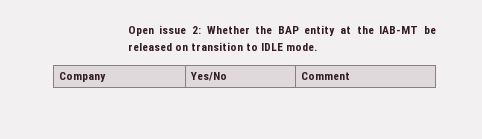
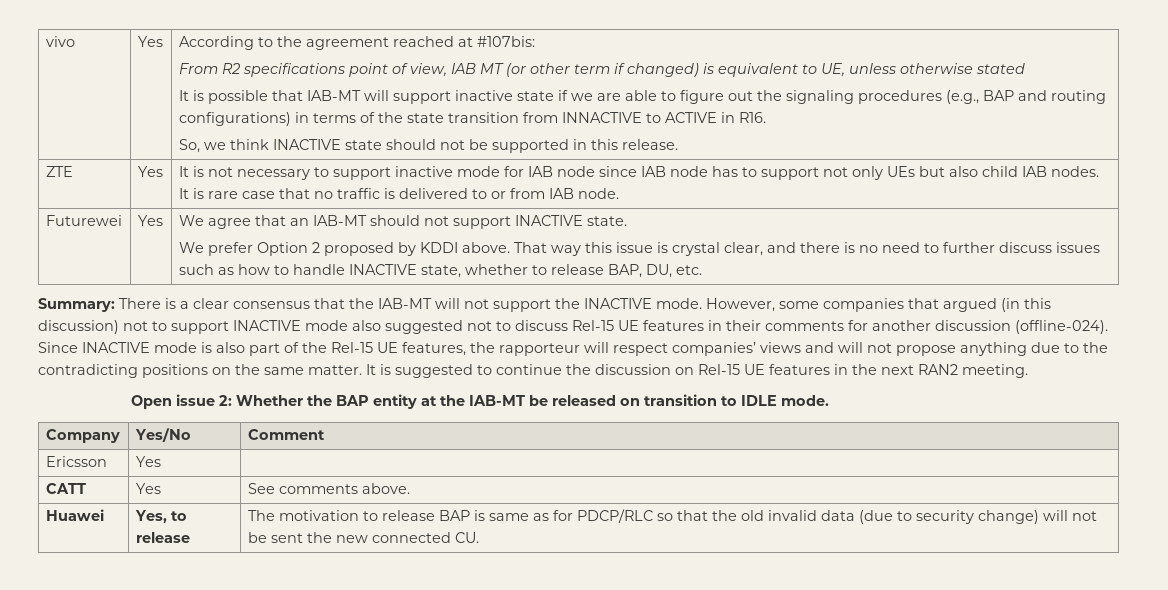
(127, 31) none -> [45,36,75,47] [137,36,163,47] [178,36,535,50] [178,63,1025,77] [178,90,1106,104] [178,112,766,126] [178,139,678,153] [45,166,73,177] [137,166,163,177] [178,166,1099,180] [178,188,619,199] [45,215,122,226] [137,215,163,226] [178,215,627,229] [178,242,1100,256] [178,264,702,278] [38,298,1051,312] [38,320,1108,334] [38,342,1108,356] [38,364,1028,378] vivo | Yes | According to the agreement reached at #107bis: // From R2 specifications point of view, IAB MT (or other term if changed) is equivalent to UE, unless otherwise stated // It is possible that IAB-MT will support inactive state if we are able to figure out the signaling procedures (e.g., BAP and routing configurations) in terms of the state transition from INNACTIVE to ACTIVE in R16. // So, we think INACTIVE state should not be supported in this release. // ZTE | Yes | It is not necessary to support inactive mode for IAB node since IAB node has to support not only UEs but also child IAB nodes. It is rare case that no traffic is delivered to or from IAB node. // Futurewei | Yes | We agree that an IAB-MT should not support INACTIVE state. // We prefer Option 2 proposed by KDDI above. That way this issue is crystal clear, and there is no need to further discuss issues such as how to handle INACTIVE state, whether to release BAP, DU, etc. // Summary: There is a clear consensus that the IAB-MT will not support the INACTIVE mode. However, some companies that argued (in this discussion) not to support INACTIVE mode also suggested not to discuss Rel-15 UE features in their comments for another discussion (offline-024). Since INACTIVE mode is also part of the Rel-15 UE features, the rapporteur will respect companies’ views and will not propose anything due to the contradicting positions on the same matter. It is suggested to continue the discussion on Rel-15 UE features in the next RAN2 meeting. //
(350, 76) none -> [45,456,107,467] [135,456,161,467] [45,483,86,494] [135,483,161,494] [247,483,410,494] [45,509,104,521] [134,510,187,523] [135,532,190,543] [247,509,1097,524] [247,532,479,543] // Ericsson | Yes | // CATT | Yes | See comments above. // Huawei | Yes, to release | The motivation to release BAP is same as for PDCP/RLC so that the old invalid data (due to security change) will not be sent the new connected CU.

